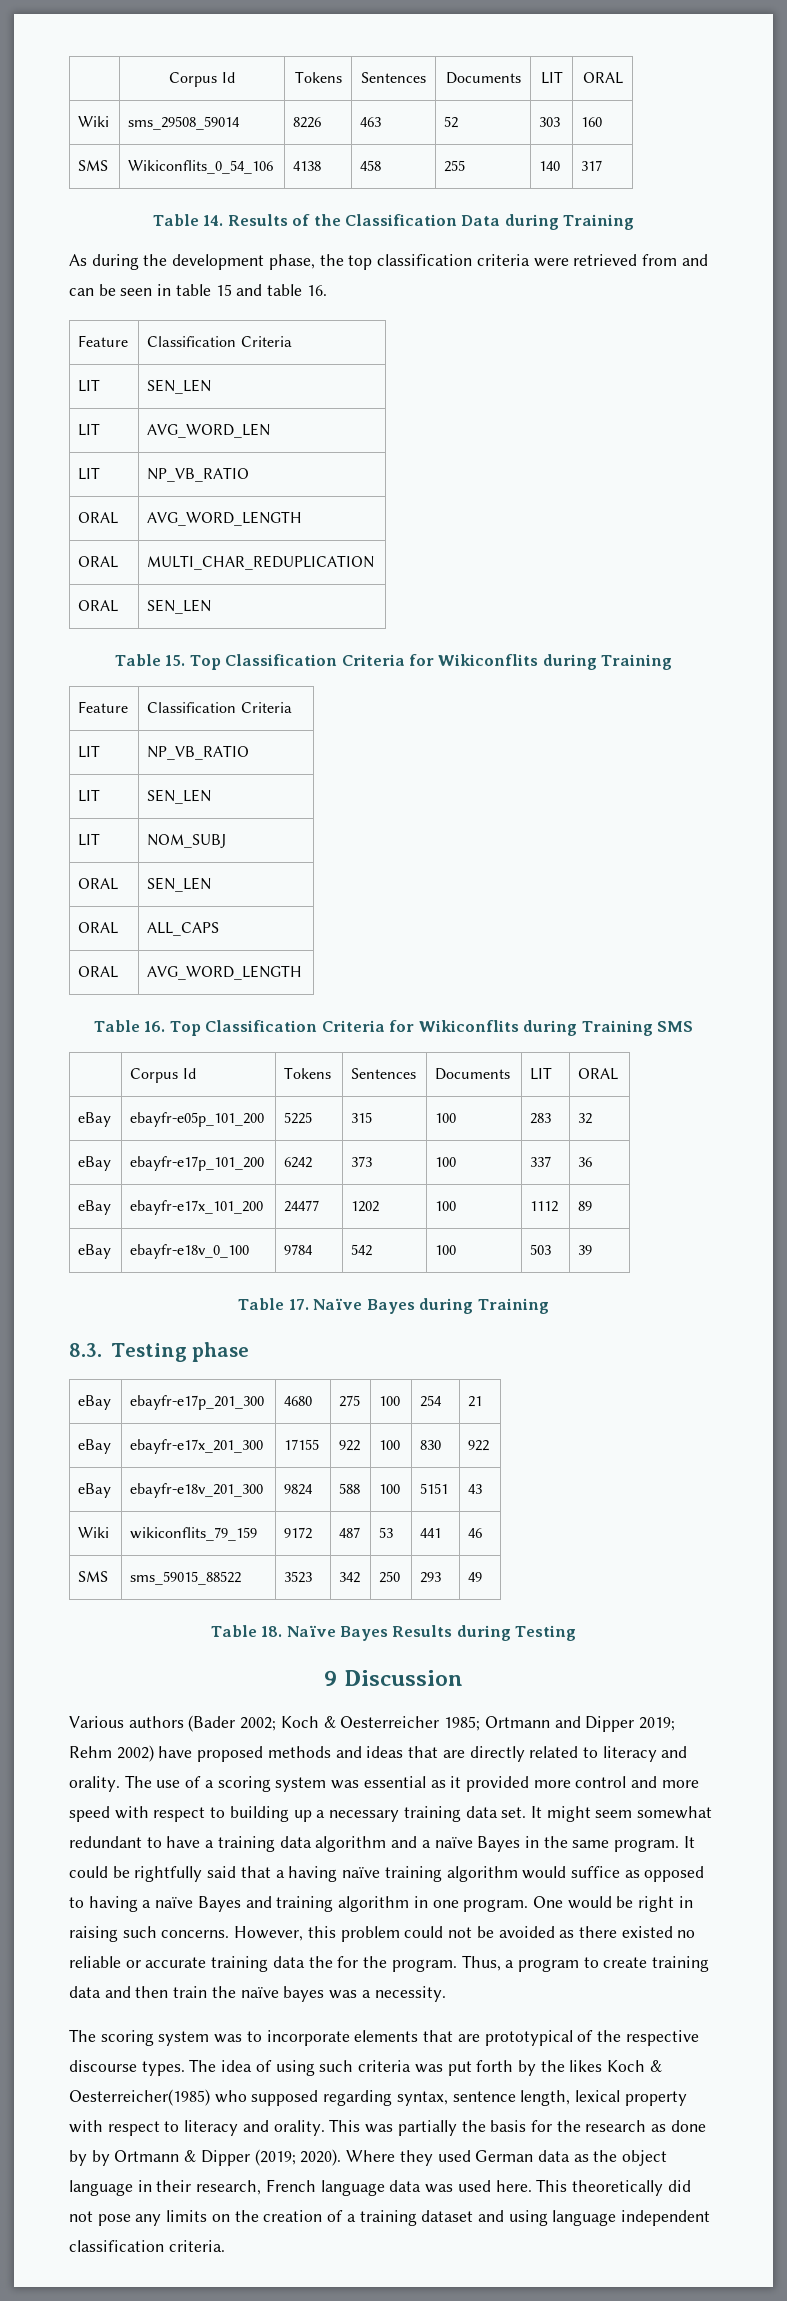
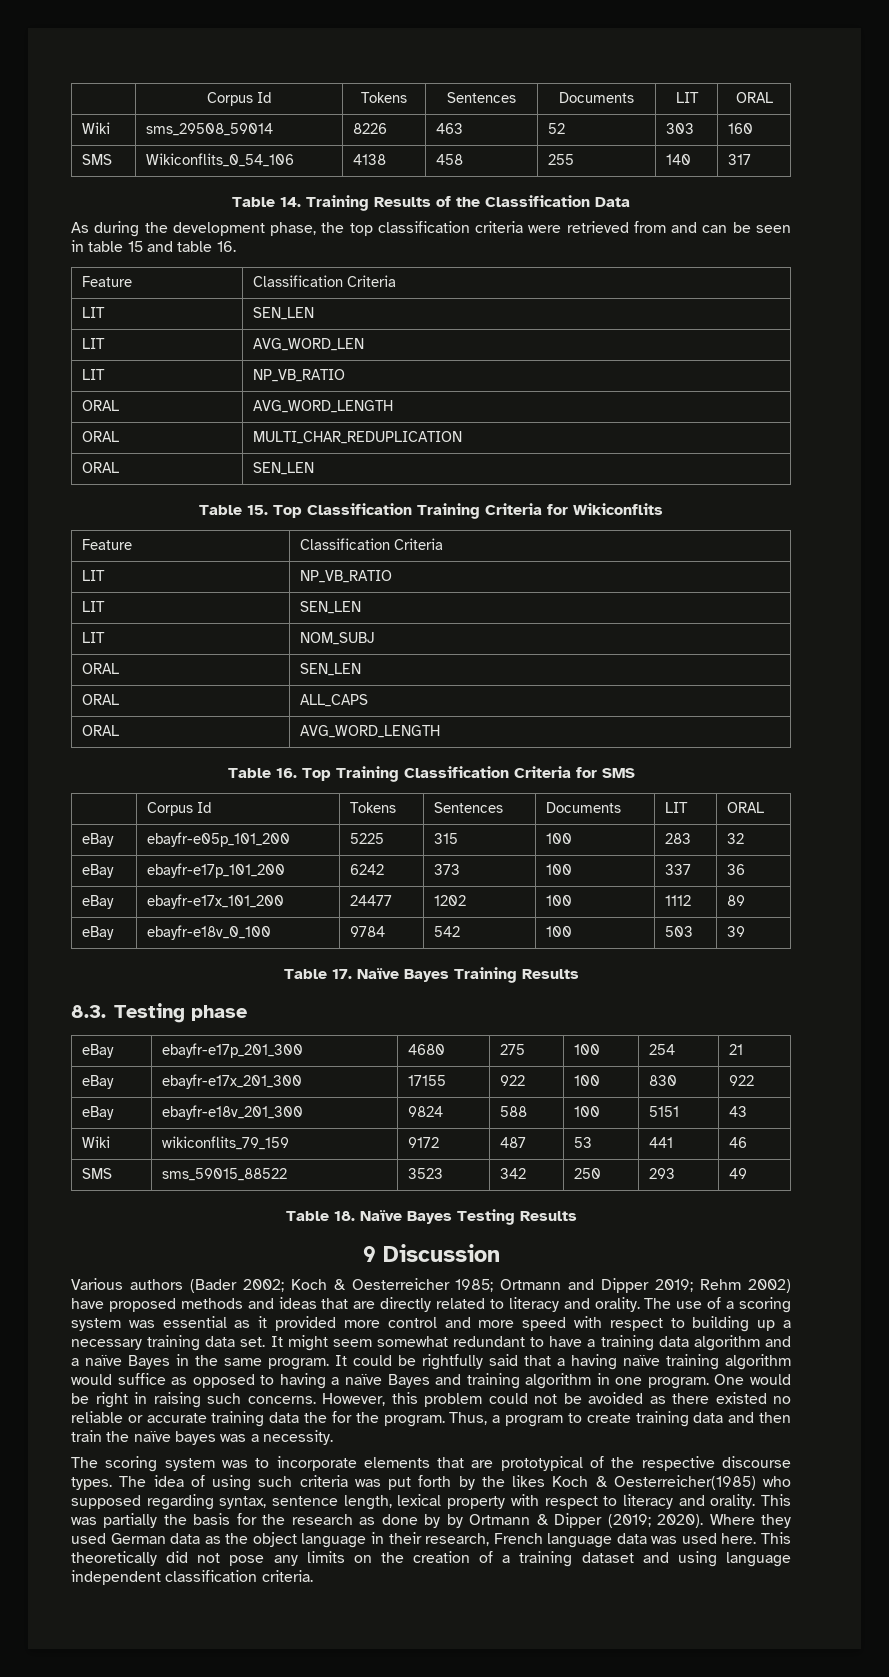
(224, 220) none -> [306,195,369,211] Training
[504,214,635,230] during Training -> (630, 202) none
[341,654,673,670] Criteria for Wikiconflits during Training -> [417,503,663,519] Training Criteria for Wikiconflits
[205,1020,653,1036] Classification Criteria for Wikiconflits during Training -> [335,766,597,782] Training Classification Criteria for
[419,1298,549,1314] during Training -> [453,967,579,983] Training Results
[392,1625,577,1641] Results during Testing -> [456,1209,577,1225] Testing Results

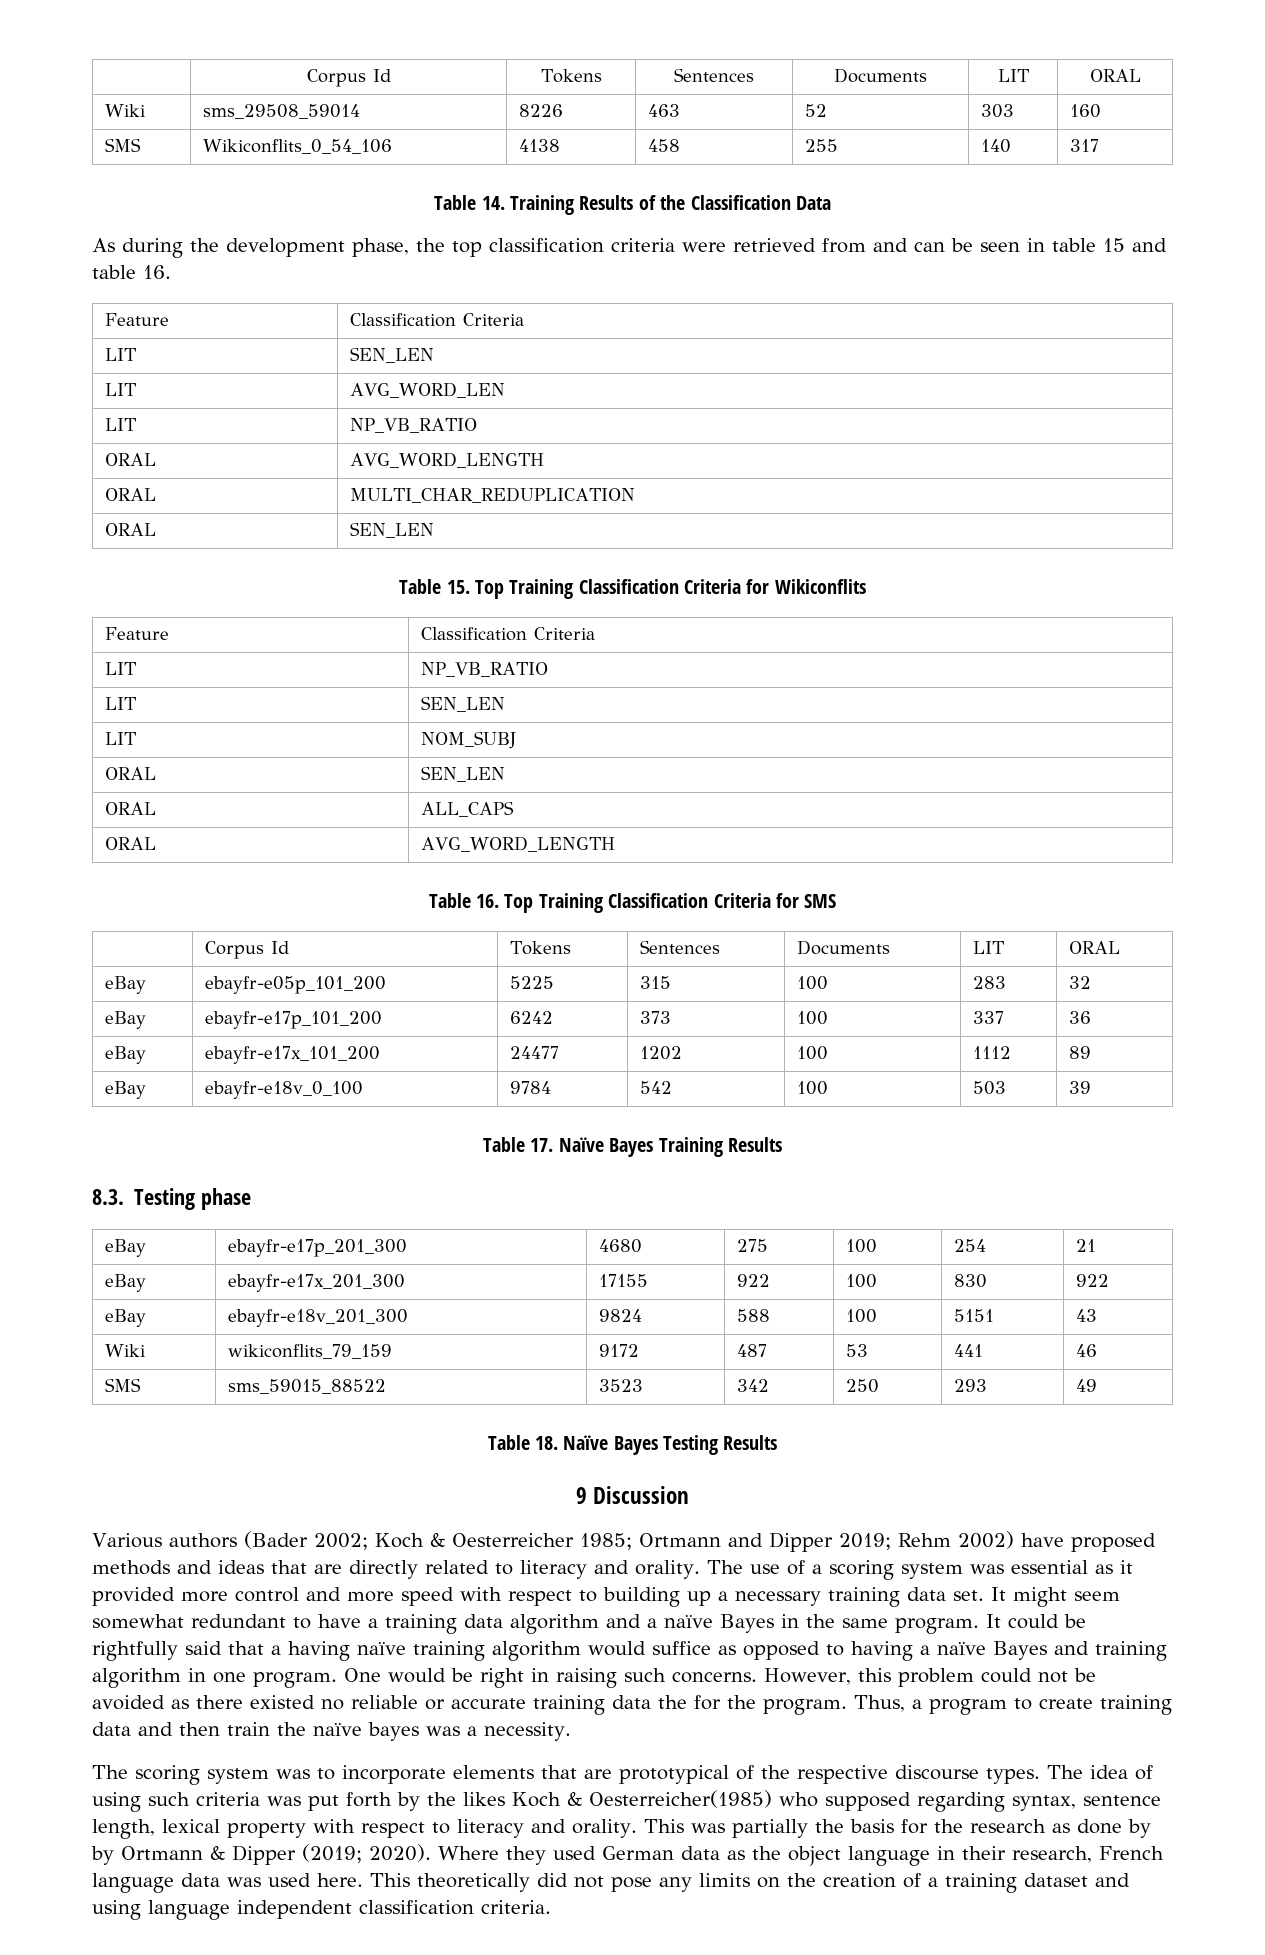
[307,503,480,519] Classification Training -> [509,579,679,599] Training Classification

